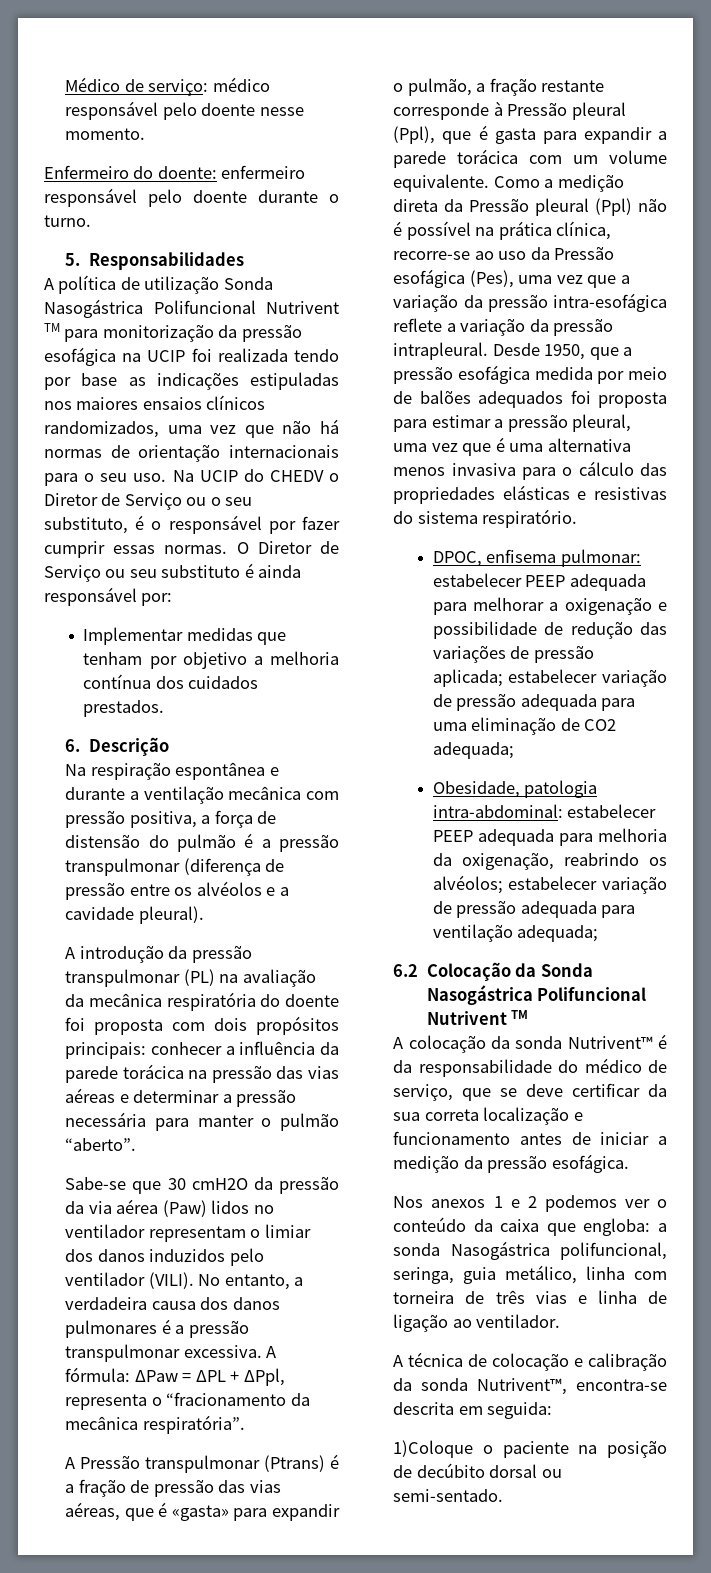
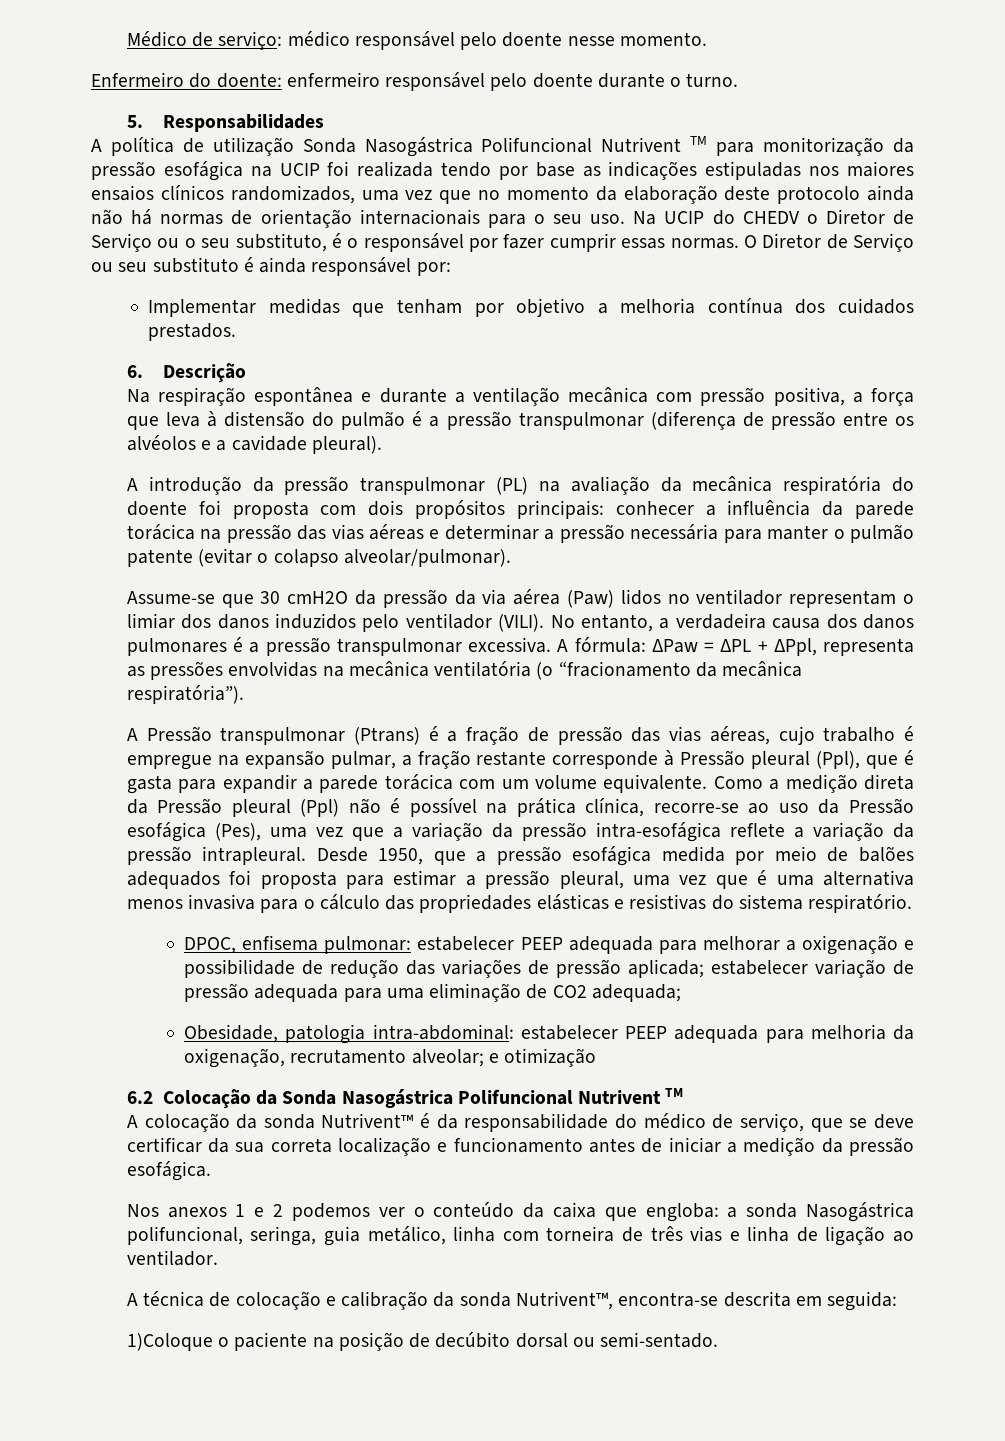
(274, 431) none -> [477,185,914,204] no momento da elaboração deste protocolo ainda
[257,811,277,824] de -> [126,411,218,430] que leva à
[65,1138,137,1151] [65,1177,127,1190] “aberto”. // Sabe-se -> [126,548,511,567] [126,591,215,604] patente (evitar o colapso alveolar/pulmonar). // Assume-se
[151,1397,162,1406] o -> [126,661,554,680] as pressões envolvidas na mecânica ventilatória (o
[142,1415,245,1434] respiratória”. -> [126,685,244,704] respiratória”).
[124,1502,341,1521] [393,78,472,96] que é «gasta» para expandir o pulmão, -> [778,726,914,745] [126,750,396,770] cujo trabalho é empregue na expansão pulmar,
[563,853,667,866] [432,875,667,894] [432,900,636,918] [432,924,599,942] reabrindo os alvéolos; estabelecer variação de pressão adequada para ventilação adequada; -> [290,1048,597,1067] recrutamento alveolar; e otimização

